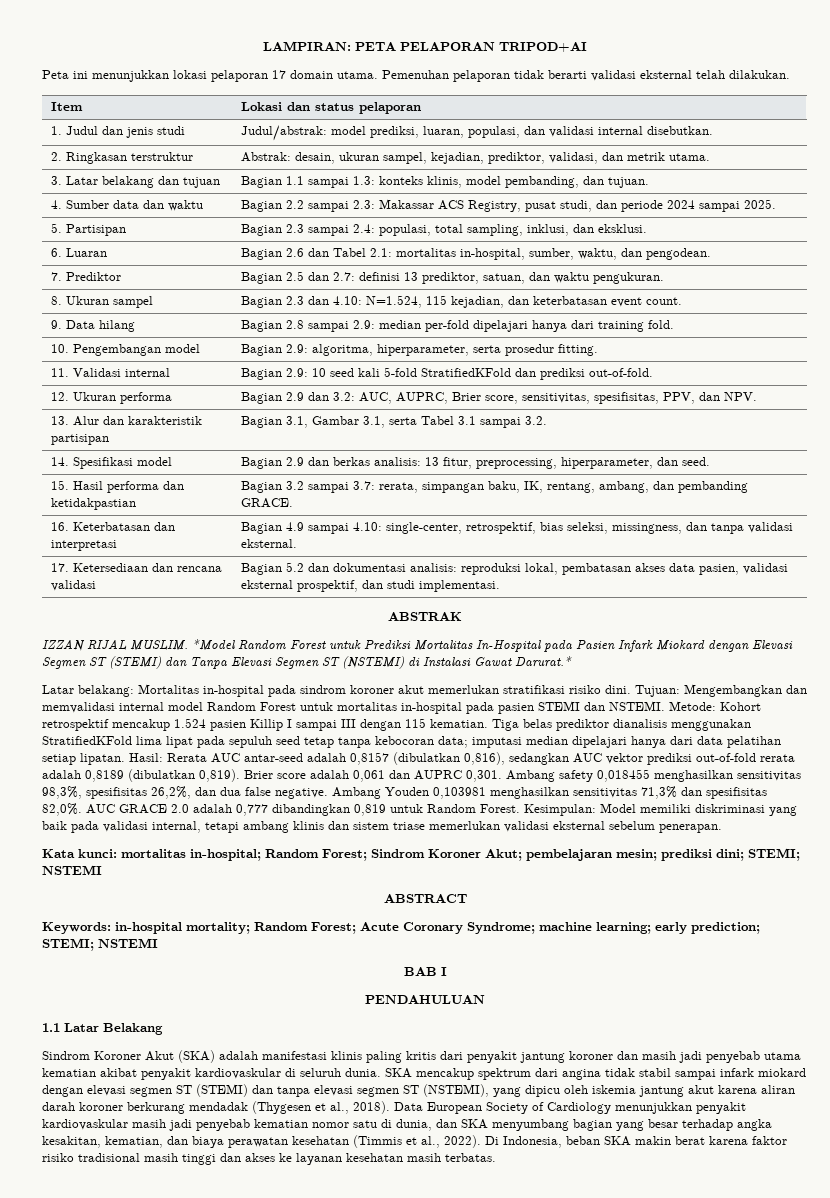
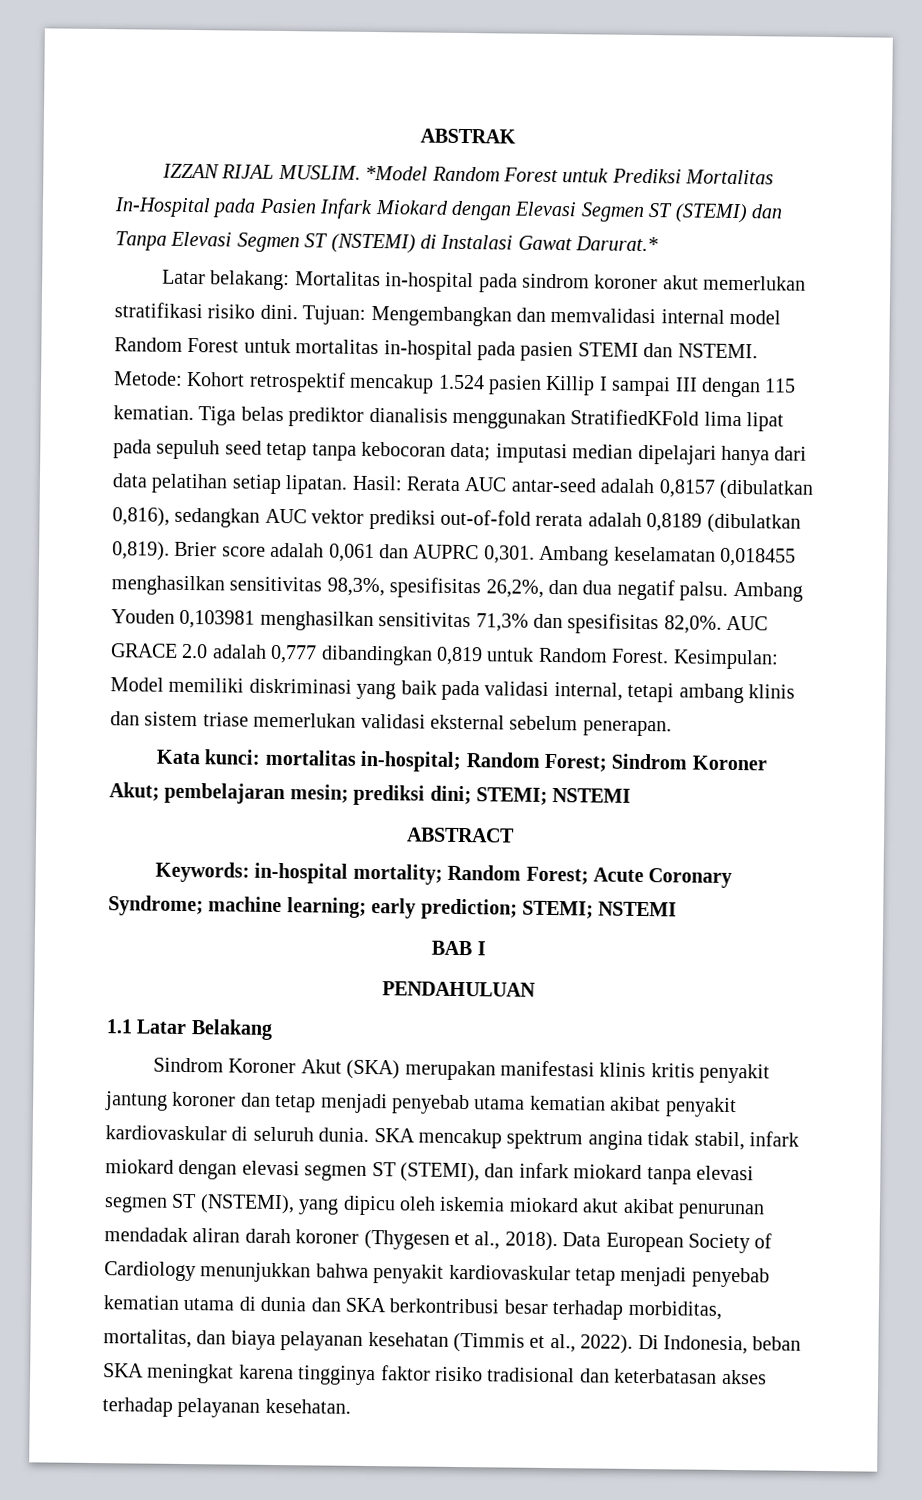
[263,41,587,52] [42,70,790,82] [50,102,83,111] [240,102,421,114] [50,126,185,138] [240,125,713,141] [50,152,193,164] [240,152,710,164] [50,176,220,188] [240,176,649,188] [50,200,203,211] [240,199,776,212] [50,223,126,236] [240,224,647,236] [50,248,107,257] [240,248,711,260] [50,272,121,281] [240,271,664,284] [50,296,153,308] [240,295,682,308] [50,320,135,332] [240,320,674,332] [50,344,200,356] [240,344,598,356] [50,368,170,377] [240,367,653,380] [50,392,172,404] [240,392,757,404] [50,416,202,426] [50,434,109,445] [240,416,547,428] [50,457,172,469] [240,457,710,469] [50,480,184,493] [50,498,136,510] [240,481,748,493] [240,498,293,508] [50,522,175,531] [50,540,117,551] [240,522,793,534] [240,539,297,548] [50,563,222,572] [50,580,96,591] [240,562,788,575] [240,580,500,592] LAMPIRAN: PETA PELAPORAN TRIPOD+AI // Peta ini menunjukkan lokasi pelaporan 17 domain utama. Pemenuhan pelaporan tidak berarti validasi eksternal telah dilakukan. // Item | Lokasi dan status pelaporan // 1. Judul dan jenis studi | Judul/abstrak: model prediksi, luaran, populasi, dan validasi internal disebutkan. // 2. Ringkasan terstruktur | Abstrak: desain, ukuran sampel, kejadian, prediktor, validasi, dan metrik utama. // 3. Latar belakang dan tujuan | Bagian 1.1 sampai 1.3: konteks klinis, model pembanding, dan tujuan. // 4. Sumber data dan waktu | Bagian 2.2 sampai 2.3: Makassar ACS Registry, pusat studi, dan periode 2024 sampai 2025. // 5. Partisipan | Bagian 2.3 sampai 2.4: populasi, total sampling, inklusi, dan eksklusi. // 6. Luaran | Bagian 2.6 dan Tabel 2.1: mortalitas in-hospital, sumber, waktu, dan pengodean. // 7. Prediktor | Bagian 2.5 dan 2.7: definisi 13 prediktor, satuan, dan waktu pengukuran. // 8. Ukuran sampel | Bagian 2.3 dan 4.10: N=1.524, 115 kejadian, dan keterbatasan event count. // 9. Data hilang | Bagian 2.8 sampai 2.9: median per-fold dipelajari hanya dari training fold. // 10. Pengembangan model | Bagian 2.9: algoritma, hiperparameter, serta prosedur fitting. // 11. Validasi internal | Bagian 2.9: 10 seed kali 5-fold StratifiedKFold dan prediksi out-of-fold. // 12. Ukuran performa | Bagian 2.9 dan 3.2: AUC, AUPRC, Brier score, sensitivitas, spesifisitas, PPV, dan NPV. // 13. Alur dan karakteristik partisipan | Bagian 3.1, Gambar 3.1, serta Tabel 3.1 sampai 3.2. // 14. Spesifikasi model | Bagian 2.9 dan berkas analisis: 13 fitur, preprocessing, hiperparameter, dan seed. // 15. Hasil performa dan ketidakpastian | Bagian 3.2 sampai 3.7: rerata, simpangan baku, IK, rentang, ambang, dan pembanding GRACE. // 16. Keterbatasan dan interpretasi | Bagian 4.9 sampai 4.10: single-center, retrospektif, bias seleksi, missingness, dan tanpa validasi eksternal. // 17. Ketersediaan dan rencana validasi | Bagian 5.2 dan dokumentasi analisis: reproduksi lokal, pembatasan akses data pasien, validasi eksternal prospektif, dan studi implementasi. // -> (419, 136) none
[559,770,593,782] safety -> [613,546,716,562] keselamatan
[245,787,328,799] false negative. -> [616,579,729,601] negatif palsu.
[219,1051,258,1060] adalah -> [404,1060,496,1081] merupakan
[366,1051,463,1063] paling kritis dari -> [650,1063,695,1078] kritis
[642,1051,702,1063] masih jadi -> [275,1093,388,1114] tetap menjadi
[535,1068,558,1077] dari -> (584, 1139) none
[639,1068,716,1080] stabil sampai -> [693,1131,745,1151] stabil,
[196,1084,273,1097] (STEMI) dan -> [400,1162,643,1183] (STEMI), dan infark miokard
[639,1085,757,1097] jantung akut karena -> [508,1197,765,1220] [104,1227,188,1243] miokard akut akibat penurunan mendadak
[127,1102,248,1114] berkurang mendadak -> (360, 1236) none
[696,1102,746,1114] [42,1119,772,1131] [42,1136,163,1148] penyakit kardiovaskular masih jadi penyebab kematian nomor satu di dunia, dan SKA menyumbang bagian yang besar terhadap angka kesakitan, kematian, -> [315,1263,770,1288] [103,1295,722,1320] [103,1329,192,1349] bahwa penyakit kardiovaskular tetap menjadi penyebab kematian utama di dunia dan SKA berkontribusi besar terhadap morbiditas, mortalitas,
[228,1137,288,1148] perawatan -> [280,1331,364,1351] pelayanan
[635,1136,787,1145] [42,1153,496,1165] makin berat karena faktor risiko tradisional masih tinggi dan akses ke layanan kesehatan masih terbatas. -> [147,1363,767,1386] [102,1397,351,1418] meningkat karena tingginya faktor risiko tradisional dan keterbatasan akses terhadap pelayanan kesehatan.

